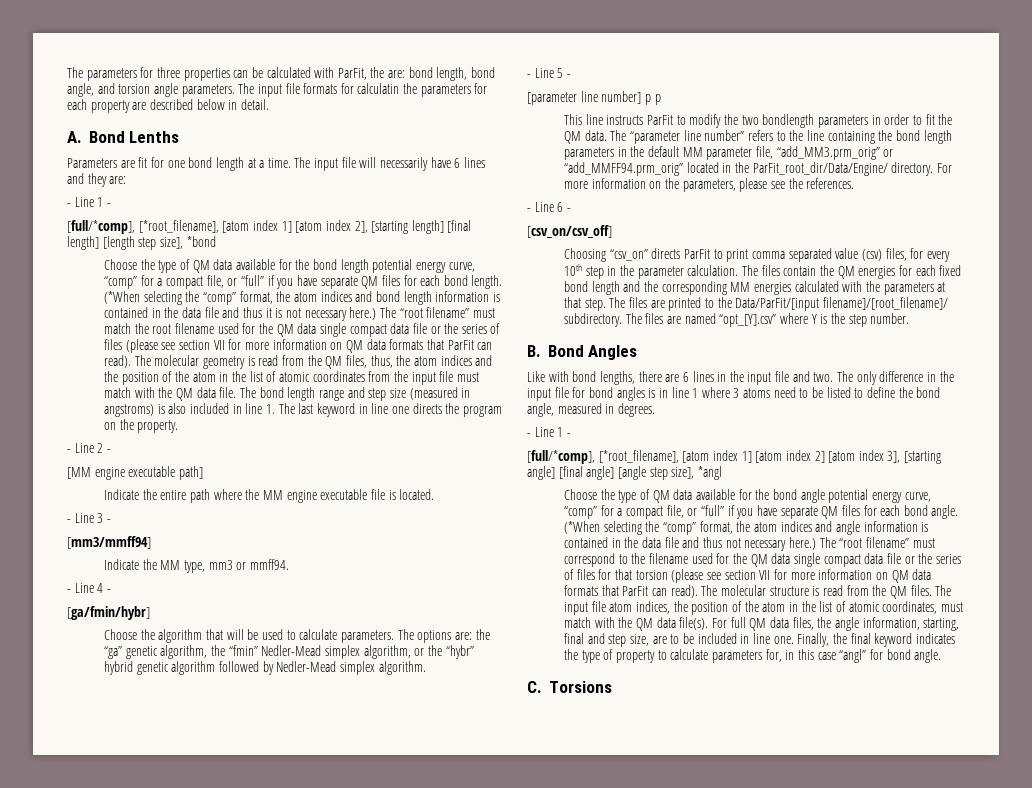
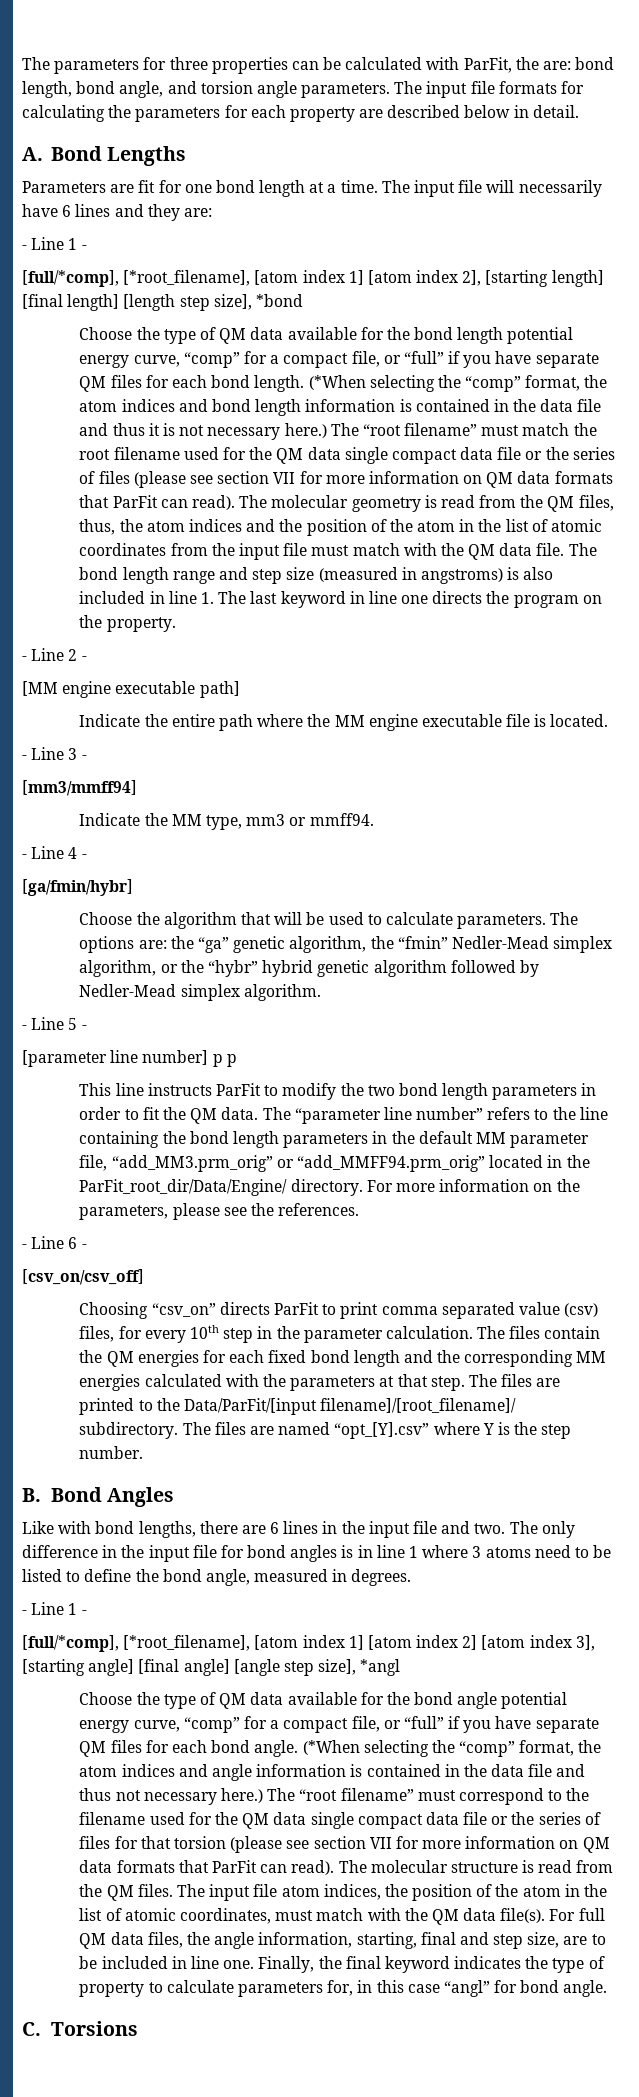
[357,83,400,94] calculatin -> [22,105,105,122] calculating
[129,131,180,143] Lenths -> [107,146,187,166] Lengths
[762,114,815,128] bondlength -> [398,1083,489,1100] bond length

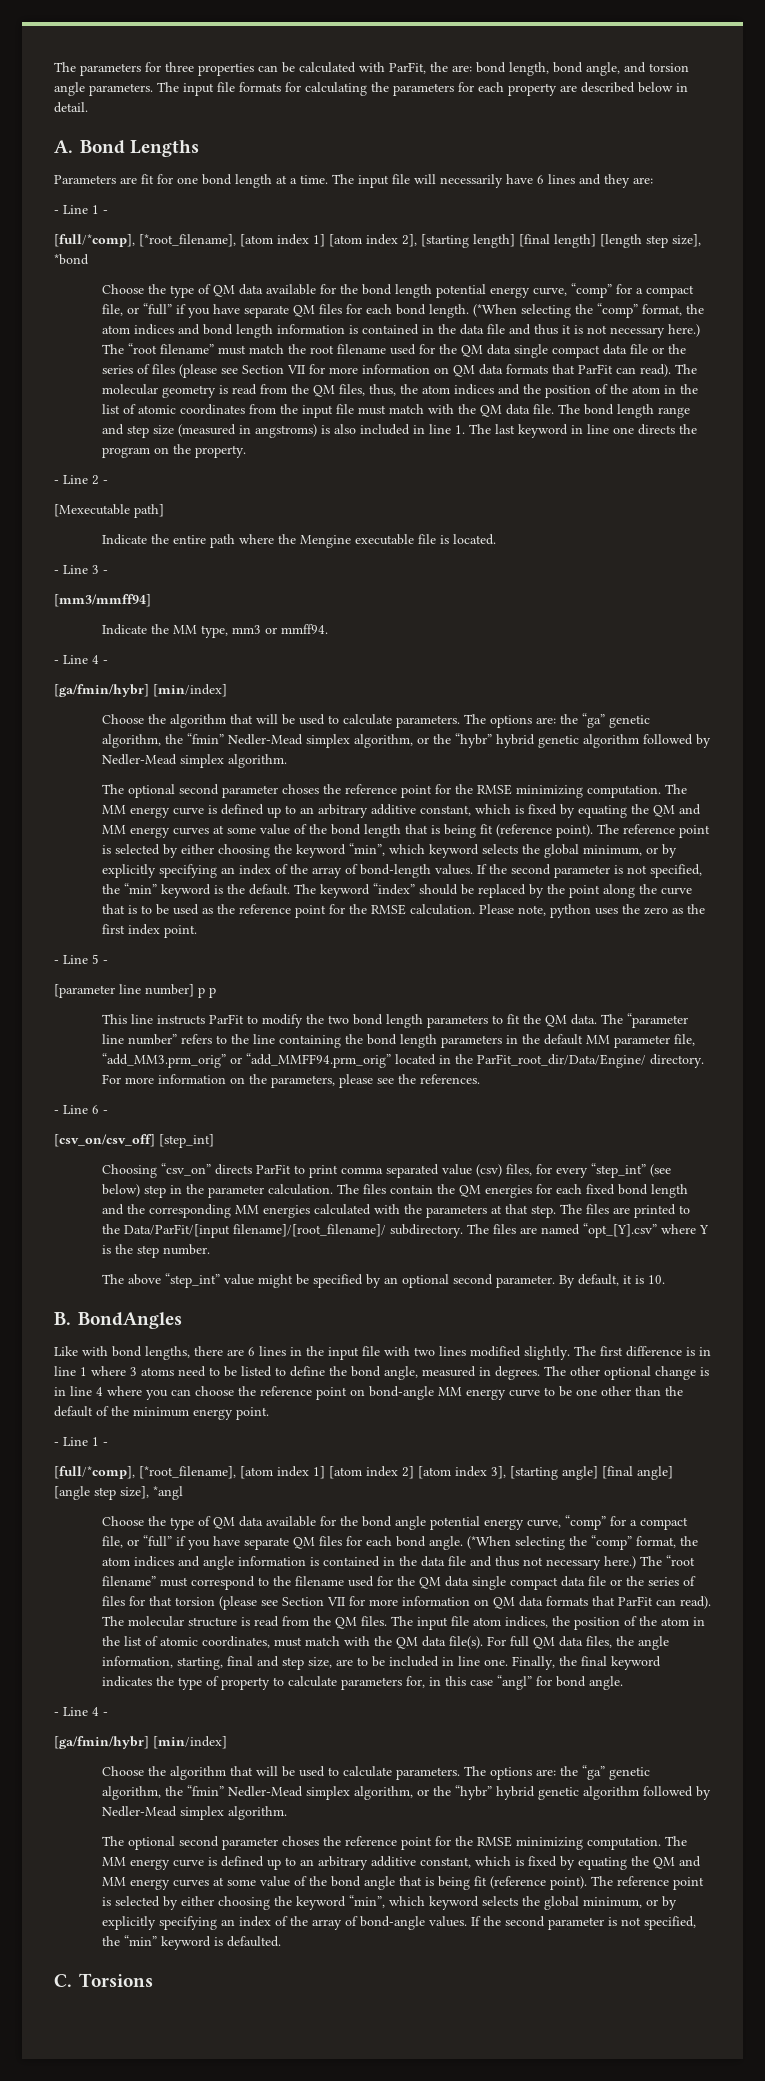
[217,471,270,484] section -> [241,365,284,374] Section
[22,681,196,698] [MM engine executable -> [54,504,130,517] [Mexecutable
[334,714,418,731] MM engine -> [299,535,351,548] Mengine
(133, 887) none -> [153,684,227,697] [min/index]
(321, 992) none -> [101,784,687,798] [101,804,701,818] [101,824,710,838] [101,843,677,858] [101,864,702,878] [101,883,692,898] [101,904,705,918] [101,924,197,938] // The optional second parameter choses the reference point for the RMSE minimizing computation. The MM energy curve is defined up to an arbitrary additive constant, which is fixed by equating the QM and MM energy curves at some value of the bond length that is being fit (reference point). The reference point is selected by either choosing the keyword “min”, which keyword selects the global minimum, or by explicitly specifying an index of the array of bond-length values. If the second parameter is not specified, the “min” keyword is the default. The keyword “index” should be replaced by the point along the curve that is to be used as the reference point for the RMSE calculation. Please note, python uses the zero as the first index point.
[581,1083,597,1096] [79,1107,122,1120] in order -> (488, 1021) none
(144, 1277) none -> [159,1134,214,1148] [step_int]
[189,1325,219,1339] 10th -> [590,1163,671,1178] [101,1184,140,1197] “step_int” (see below)
(144, 1452) none -> [101,1273,665,1288] // The above “step_int” value might be specified by an optional second parameter. By default, it is 10.
[50,1487,174,1507] Bond Angles -> [78,1312,182,1329] BondAngles
[441,1521,575,1538] [22,1545,338,1562] and two. The only difference in the input file for bond angles -> [384,1346,682,1360] with two lines modified slightly. The first difference
(412, 1577) none -> [544,1366,709,1380] [54,1386,683,1400] [54,1406,269,1420] The other optional change is in line 4 where you can choose the reference point on bond-angle MM energy curve to be one other than the default of the minimum energy point.
[313,1836,366,1849] section -> [281,1597,324,1606] Section
(608, 1988) none -> [54,1707,108,1716] [54,1736,227,1749] [101,1765,650,1780] [101,1785,711,1800] [101,1806,287,1820] [101,1836,687,1850] [101,1856,701,1870] [101,1876,704,1890] [101,1895,677,1910] [101,1916,696,1930] [101,1935,281,1950] // - Line 4 - // [ga/fmin/hybr] [min/index] // Choose the algorithm that will be used to calculate parameters. The options are: the “ga” genetic algorithm, the “fmin” Nedler-Mead simplex algorithm, or the “hybr” hybrid genetic algorithm followed by Nedler-Mead simplex algorithm. // The optional second parameter choses the reference point for the RMSE minimizing computation. The MM energy curve is defined up to an arbitrary additive constant, which is fixed by equating the QM and MM energy curves at some value of the bond angle that is being fit (reference point). The reference point is selected by either choosing the keyword “min”, which keyword selects the global minimum, or by explicitly specifying an index of the array of bond-angle values. If the second parameter is not specified, the “min” keyword is defaulted.

